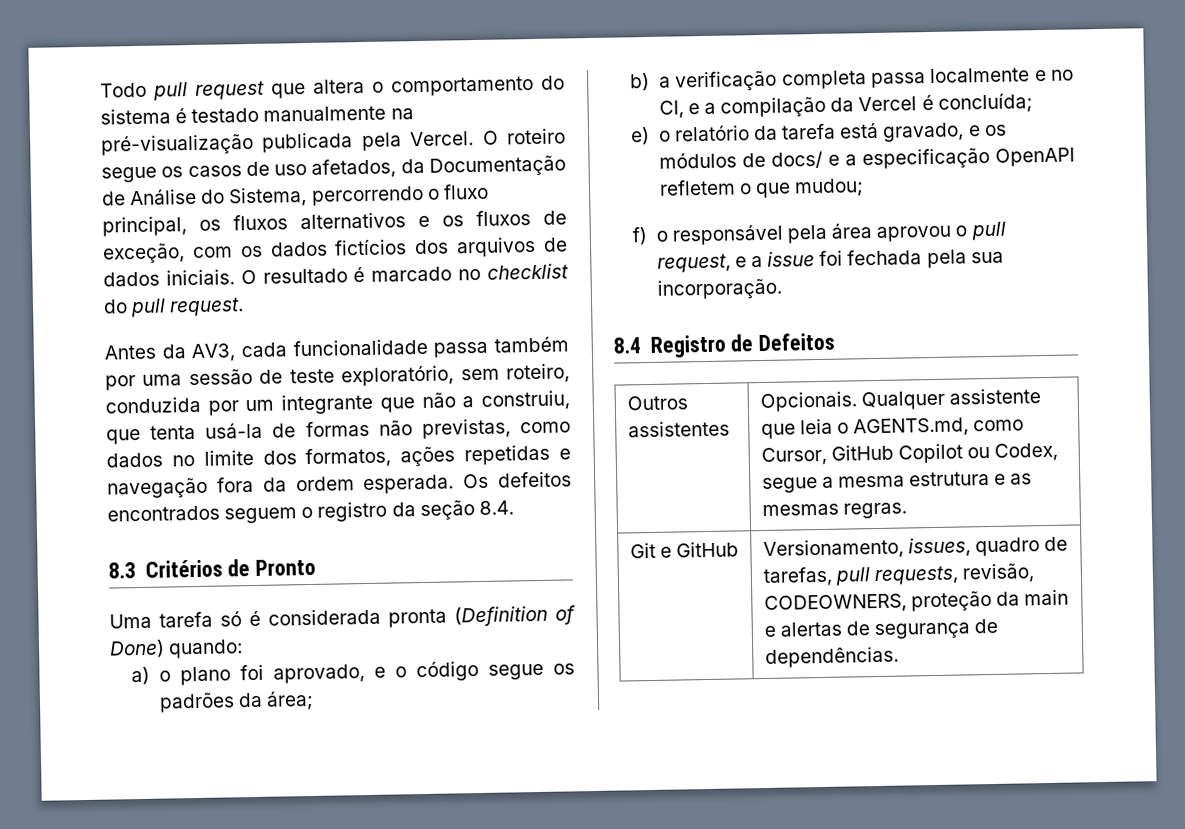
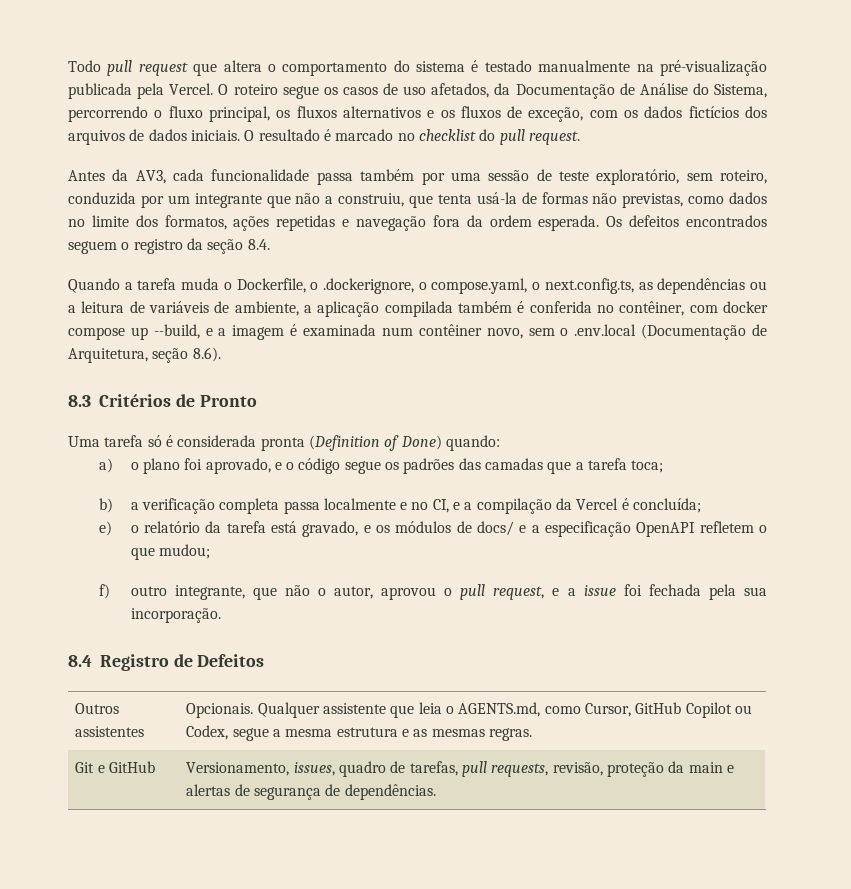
(514, 508) none -> [68,278,767,294] [68,301,769,317] [68,324,768,340] [68,347,221,363] // Quando a tarefa muda o Dockerfile, o .dockerignore, o compose.yaml, o next.config.ts, as dependências ou a leitura de variáveis de ambiente, a aplicação compilada também é conferida no contêiner, com docker compose up --build, e a imagem é examinada num contêiner novo, sem o .env.local (Documentação de Arquitetura, seção 8.6).
[237,690,315,711] da área; -> [458,458,664,474] das camadas que a tarefa toca;
[655,223,873,246] o responsável pela área -> [130,585,373,600] outro integrante, que não o autor,
[763,593,907,615] CODEOWNERS, -> (603, 769) none

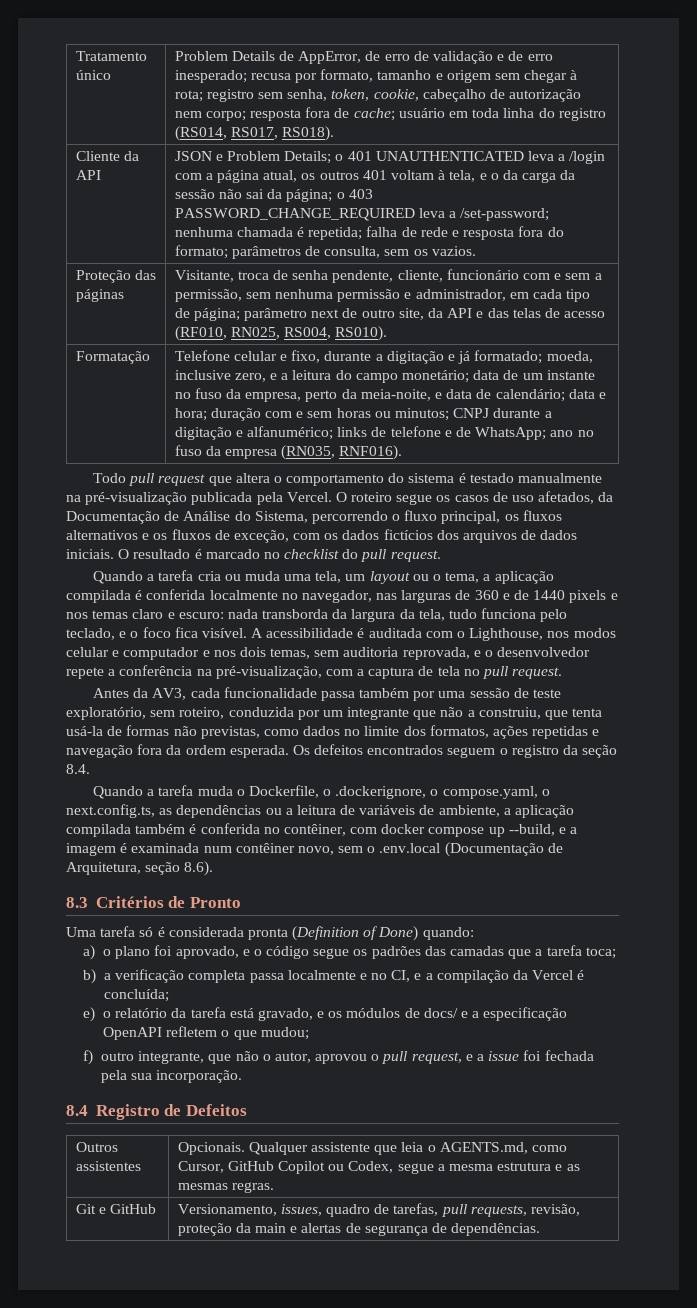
(68, 66) none -> [75,51,147,61] [75,70,111,80] [174,51,553,64] [174,69,578,83] [174,89,582,102] [174,107,606,121] [174,126,335,141] [75,151,139,161] [75,170,101,180] [174,151,606,164] [174,170,576,183] [174,189,373,202] [174,208,550,221] [174,226,564,240] [174,245,476,259] [75,270,156,283] [75,289,124,302] [174,269,602,283] [174,289,591,302] [174,308,606,321] [174,326,388,341] [75,351,150,364] [174,350,593,364] [174,370,595,383] [174,388,606,402] [174,408,552,421] [174,426,594,440] [174,445,403,460] Tratamento único | Problem Details de AppError, de erro de validação e de erro inesperado; recusa por formato, tamanho e origem sem chegar à rota; registro sem senha, token, cookie, cabeçalho de autorização nem corpo; resposta fora de cache; usuário em toda linha do registro (RS014, RS017, RS018). // Cliente da API | JSON e Problem Details; o 401 UNAUTHENTICATED leva a /login com a página atual, os outros 401 voltam à tela, e o da carga da sessão não sai da página; o 403 PASSWORD_CHANGE_REQUIRED leva a /set-password; nenhuma chamada é repetida; falha de rede e resposta fora do formato; parâmetros de consulta, sem os vazios. // Proteção das páginas | Visitante, troca de senha pendente, cliente, funcionário com e sem a permissão, sem nenhuma permissão e administrador, em cada tipo de página; parâmetro next de outro site, da API e das telas de acesso (RF010, RN025, RS004, RS010). // Formatação | Telefone celular e fixo, durante a digitação e já formatado; moeda, inclusive zero, e a leitura do campo monetário; data de um instante no fuso da empresa, perto da meia-noite, e data de calendário; data e hora; duração com e sem horas ou minutos; CNPJ durante a digitação e alfanumérico; links de telefone e de WhatsApp; ano no fuso da empresa (RN035, RNF016). //
(580, 138) none -> [92,570,554,584] [66,589,618,603] [66,608,568,622] [66,627,616,641] [66,647,591,660] [66,665,563,679] // Quando a tarefa cria ou muda uma tela, um layout ou o tema, a aplicação compilada é conferida localmente no navegador, nas larguras de 360 e de 1440 pixels e nos temas claro e escuro: nada transborda da largura da tela, tudo funciona pelo teclado, e o foco fica visível. A acessibilidade é auditada com o Lighthouse, nos modos celular e computador e nos dois temas, sem auditoria reprovada, e o desenvolvedor repete a conferência na pré-visualização, com a captura de tela no pull request.

